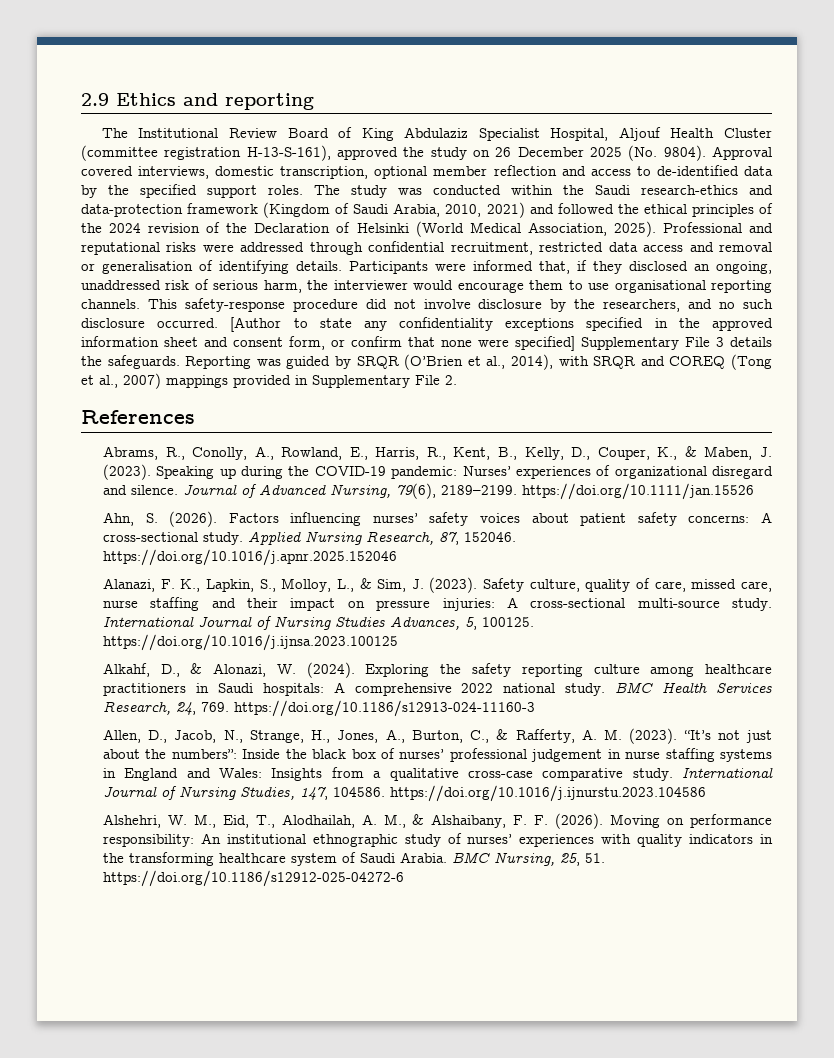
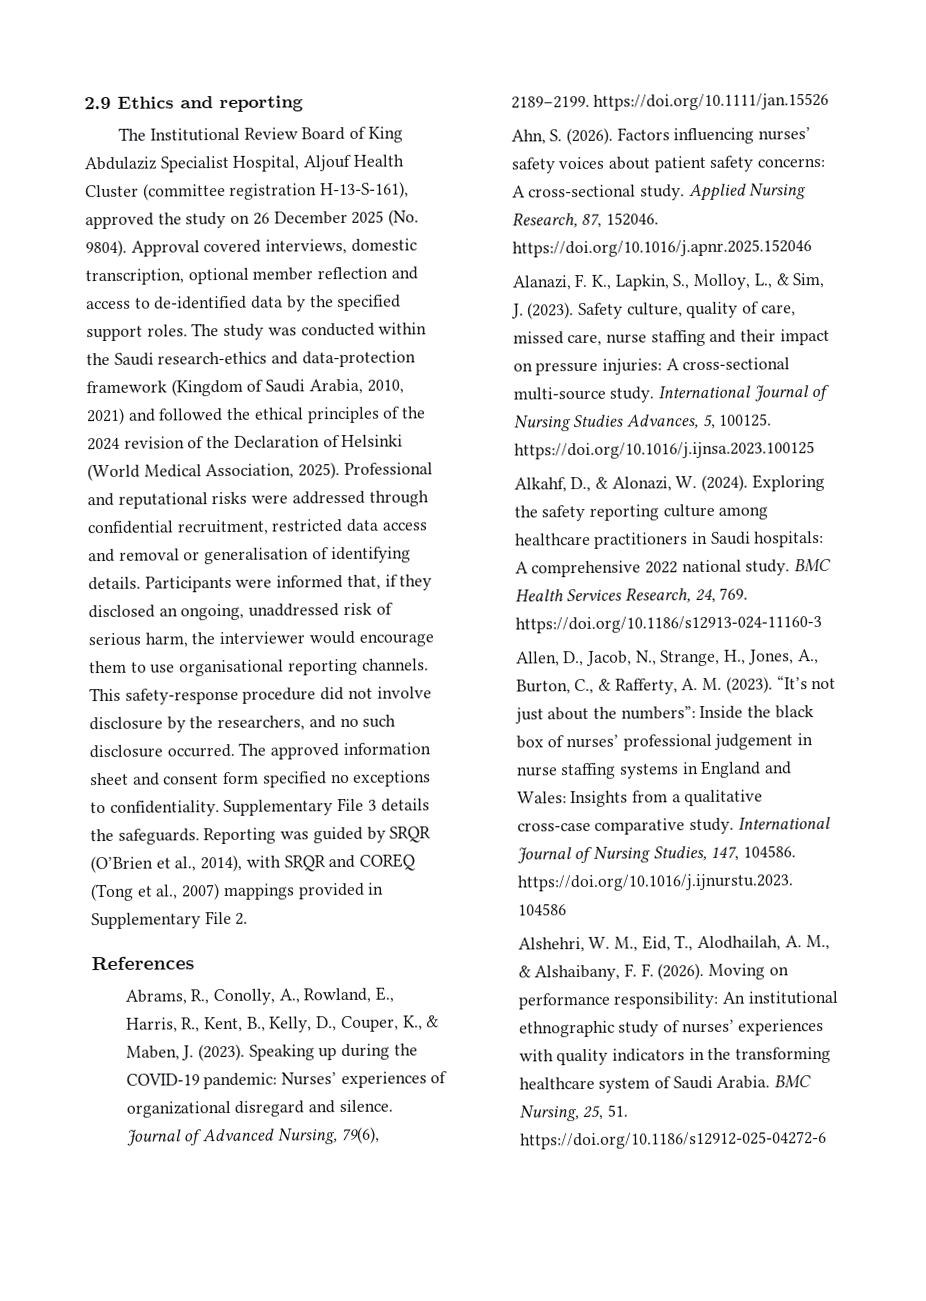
[230,317,700,332] [Author to state any confidentiality exceptions specified in the -> [238,742,267,756] The
[289,336,575,351] form, or confirm that none were specified] -> [223,770,432,788] [90,800,220,817] form specified no exceptions to confidentiality.

